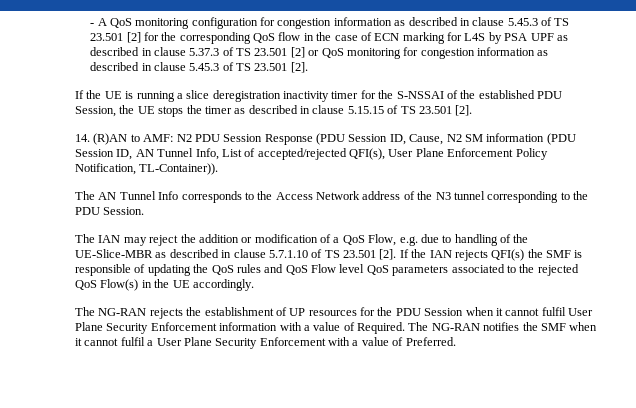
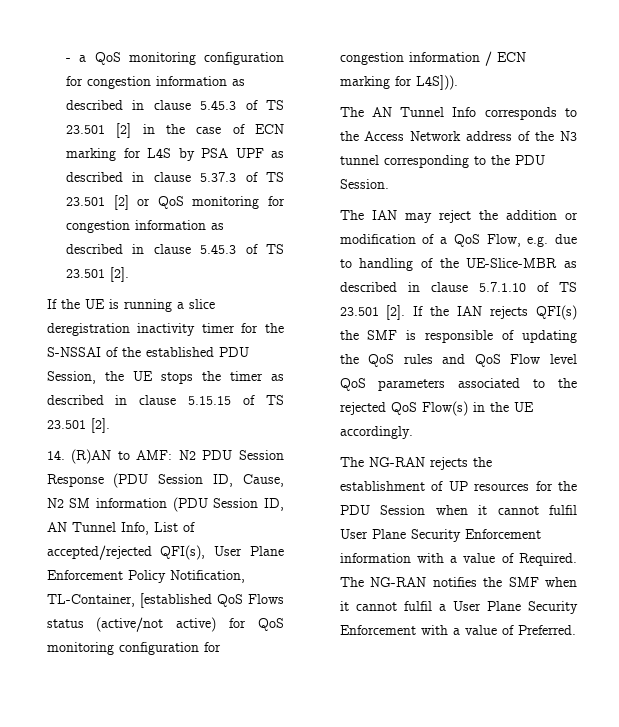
[97,18,107,26] A -> [79,55,87,62] a
[143,32,301,44] for the corresponding QoS flow -> (132, 130) none
[139,163,219,175] TL-Container)). -> [46,593,284,608] [46,617,284,632] [46,642,221,655] [339,51,526,66] [339,75,458,90] TL-Container, [established QoS Flows status (active/not active) for QoS monitoring configuration for congestion information / ECN marking for L4S])).

